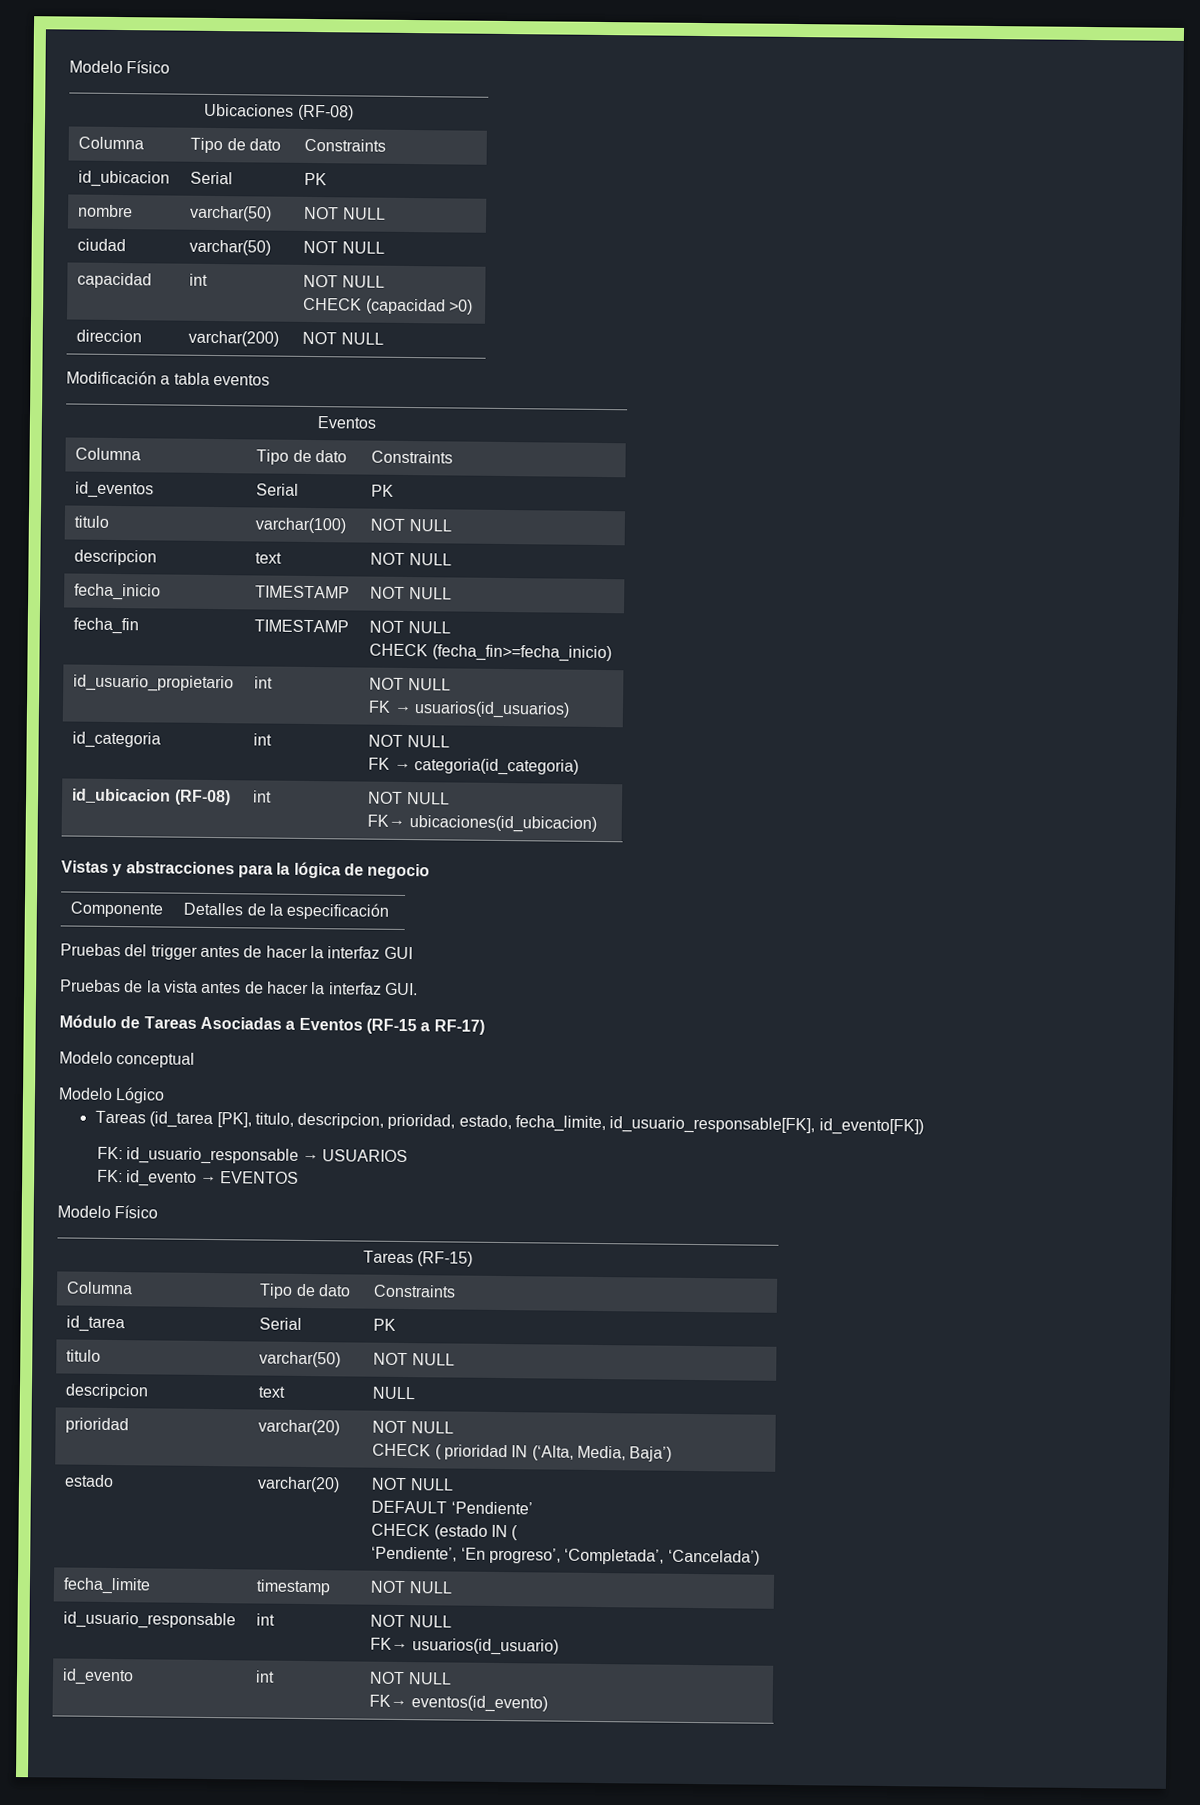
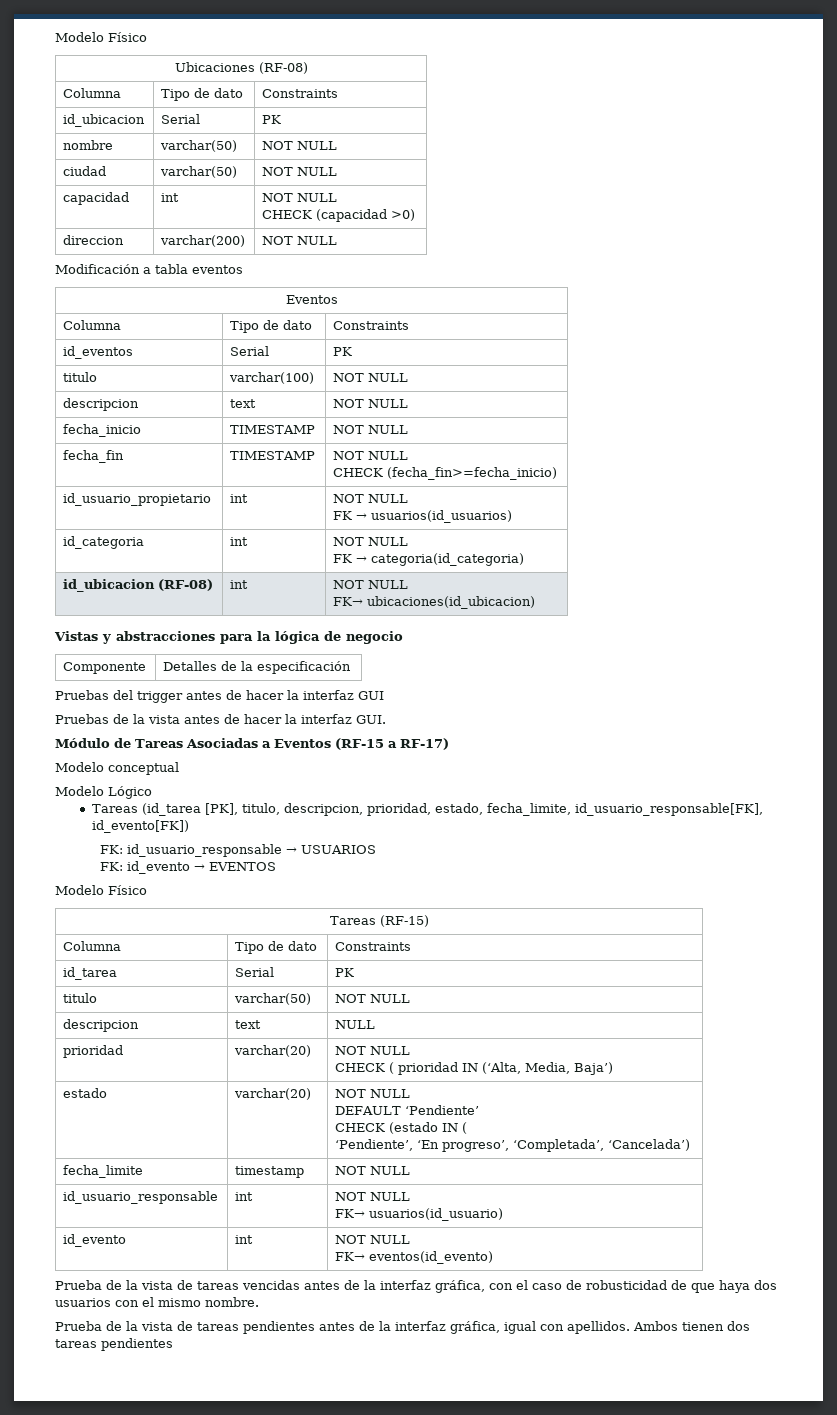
(548, 1704) none -> [55,1280,777,1293] [55,1297,259,1307] [55,1321,750,1334] [55,1338,173,1351] // Prueba de la vista de tareas vencidas antes de la interfaz gráfica, con el caso de robusticidad de que haya dos usuarios con el mismo nombre. // Prueba de la vista de tareas pendientes antes de la interfaz gráfica, igual con apellidos. Ambos tienen dos tareas pendientes

